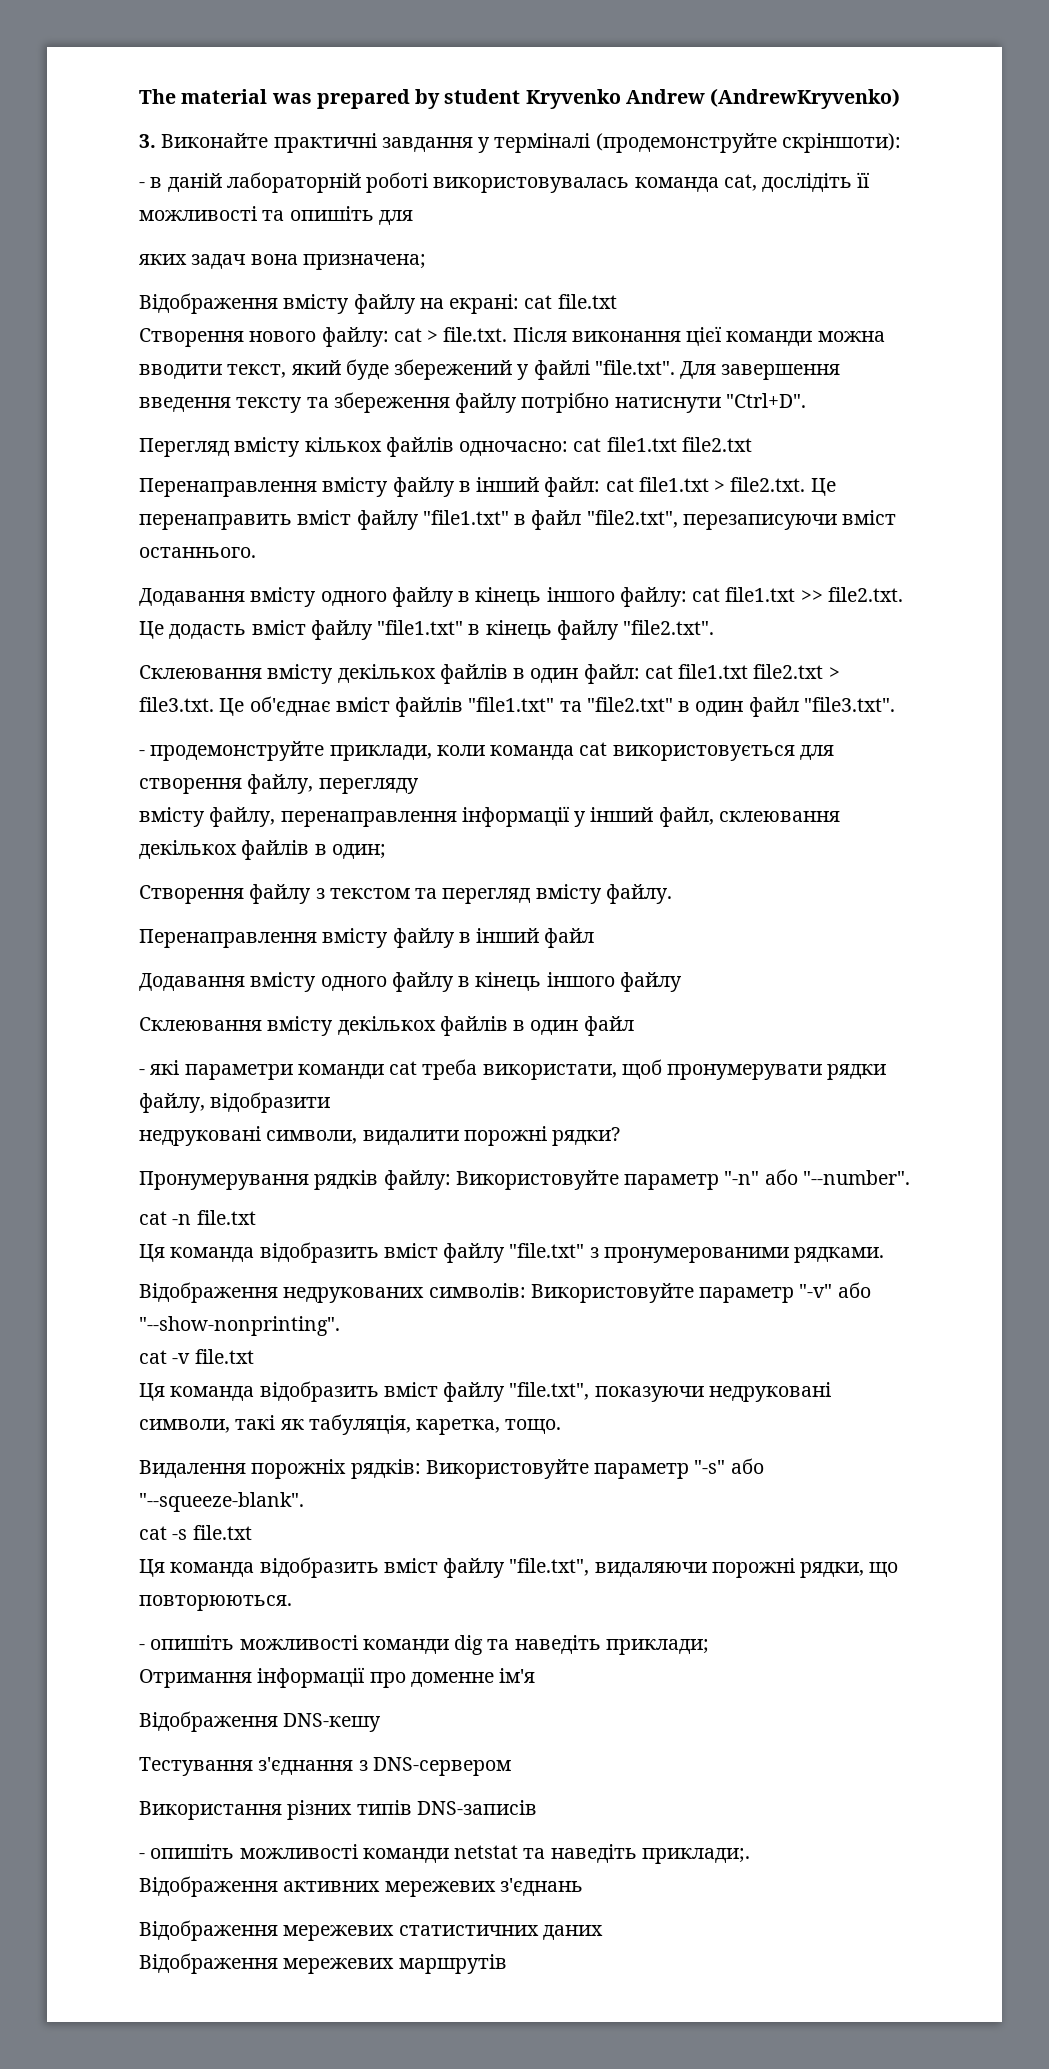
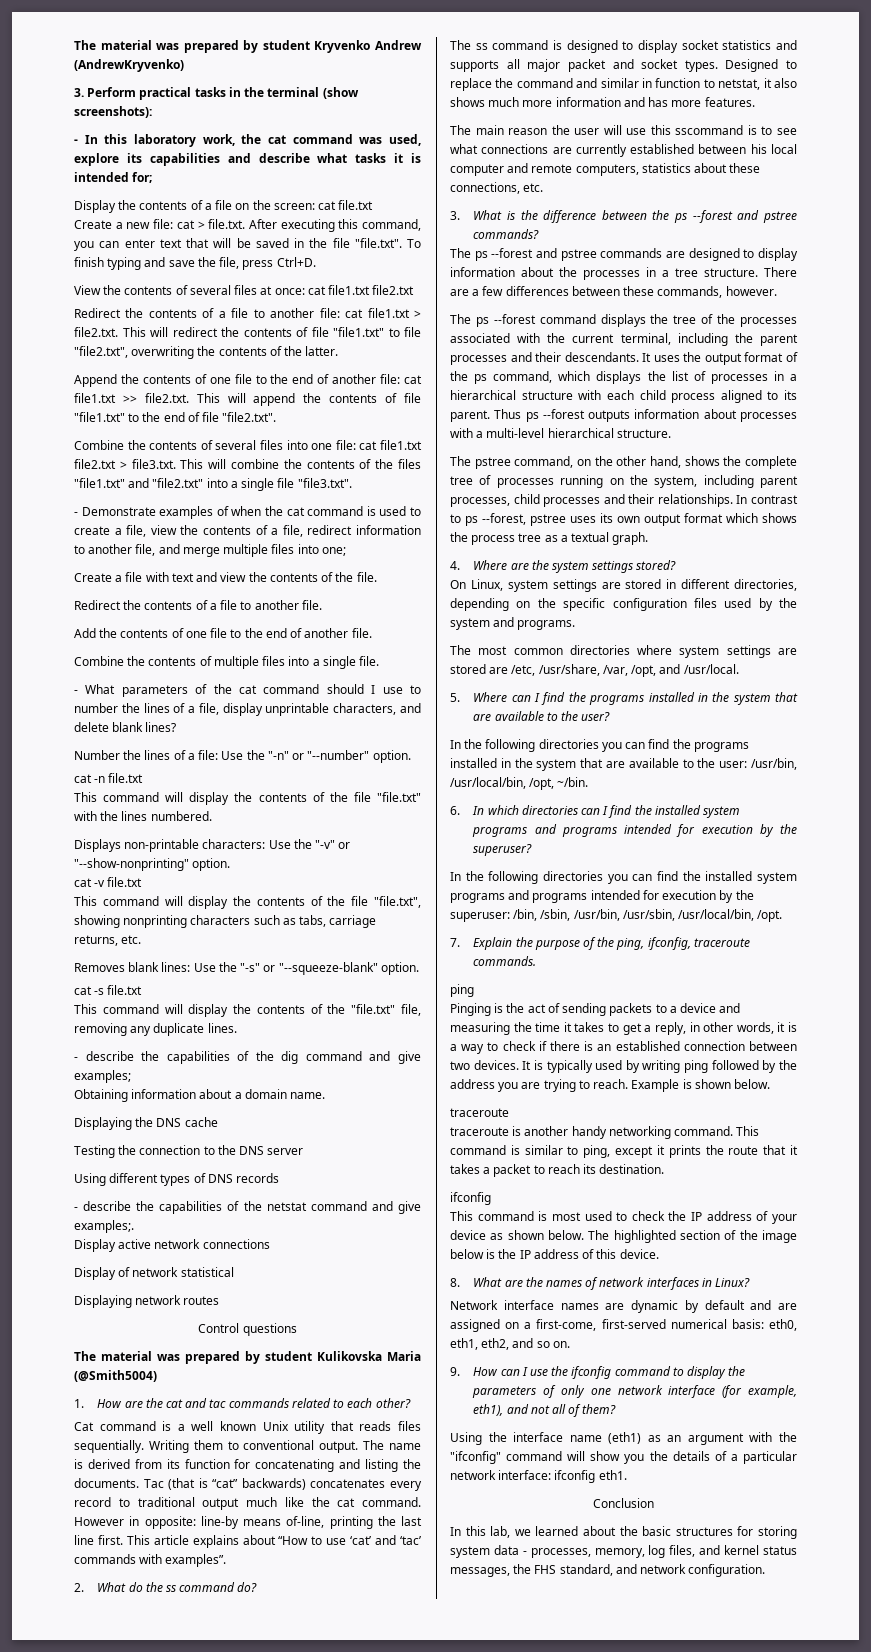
[161,133,901,153] [139,172,870,193] [139,206,413,225] [139,254,426,270] [139,293,617,314] [139,326,885,347] [139,359,841,380] [139,392,806,413] [139,437,752,457] [139,477,836,497] [139,510,897,530] [139,547,256,558] [139,587,903,607] [139,620,715,640] [139,664,640,684] Виконайте практичні завдання у терміналі (продемонструйте скріншоти): // - в даній лабораторній роботі використовувалась команда cat, дослідіть її можливості та опишіть для // яких задач вона призначена; // Відображення вмісту файлу на екрані: cat file.txt // Створення нового файлу: cat > file.txt. Після виконання цієї команди можна вводити текст, який буде збережений у файлі "file.txt". Для завершення введення тексту та збереження файлу потрібно натиснути "Ctrl+D". // Перегляд вмісту кількох файлів одночасно: cat file1.txt file2.txt // Перенаправлення вмісту файлу в інший файл: cat file1.txt > file2.txt. Це перенаправить вміст файлу "file1.txt" в файл "file2.txt", перезаписуючи вміст останнього. // Додавання вмісту одного файлу в кінець іншого файлу: cat file1.txt >> file2.txt. Це додасть вміст файлу "file1.txt" в кінець файлу "file2.txt". // Склеювання вмісту декількох файлів в один файл: -> [87,87,359,100] [74,106,152,118] [74,134,421,147] [74,153,421,166] [74,172,153,183] [74,200,374,213] [74,219,421,232] [74,238,421,251] [74,257,316,270] [74,285,415,295] [74,308,422,318] [74,327,421,337] [74,346,339,359] [74,374,422,387] [74,393,421,406] [74,412,277,422] [74,440,356,450] Perform practical tasks in the terminal (show screenshots): // - In this laboratory work, the cat command was used, explore its capabilities and describe what tasks it is intended for; // Display the contents of a file on the screen: cat file.txt // Create a new file: cat > file.txt. After executing this command, you can enter text that will be saved in the file "file.txt". To finish typing and save the file, press Ctrl+D. // View the contents of several files at once: cat file1.txt file2.txt // Redirect the contents of a file to another file: cat file1.txt > file2.txt. This will redirect the contents of file "file1.txt" to file "file2.txt", overwriting the contents of the latter. // Append the contents of one file to the end of another file: cat file1.txt >> file2.txt. This will append the contents of file "file1.txt" to the end of file "file2.txt". // Combine the contents of several files into one file:
[219,696,895,717] [139,741,834,761] [139,774,419,794] [139,806,840,827] [139,840,386,860] [139,884,672,904] [139,928,595,948] [139,972,682,992] [139,1016,634,1036] [139,1059,887,1080] [139,1092,331,1113] [139,1126,621,1146] [139,1169,910,1190] [139,1210,256,1225] [139,1242,885,1263] [139,1282,871,1303] [139,1316,340,1336] [139,1349,254,1364] [139,1381,831,1402] [139,1414,562,1435] [139,1458,764,1479] [139,1492,304,1512] [139,1525,252,1540] [139,1557,899,1578] [139,1595,292,1611] [139,1635,709,1655] [139,1667,536,1688] [139,1711,382,1732] [139,1757,511,1776] [139,1800,537,1820] [139,1844,750,1864] [139,1876,583,1897] [139,1920,603,1941] [139,1953,507,1974] Це об'єднає вміст файлів "file1.txt" та "file2.txt" в один файл "file3.txt". // - продемонструйте приклади, коли команда cat використовується для створення файлу, перегляду // вмісту файлу, перенаправлення інформації у інший файл, склеювання декількох файлів в один; // Створення файлу з текстом та перегляд вмісту файлу. // Перенаправлення вмісту файлу в інший файл // Додавання вмісту одного файлу в кінець іншого файлу // Склеювання вмісту декількох файлів в один файл // - які параметри команди cat треба використати, щоб пронумерувати рядки файлу, відобразити // недруковані символи, видалити порожні рядки? // Пронумерування рядків файлу: Використовуйте параметр "-n" або "--number". // cat -n file.txt // Ця команда відобразить вміст файлу "file.txt" з пронумерованими рядками. // Відображення недрукованих символів: Використовуйте параметр "-v" або "--show-nonprinting". // cat -v file.txt // Ця команда відобразить вміст файлу "file.txt", показуючи недруковані символи, такі як табуляція, каретка, тощо. // Видалення порожніх рядків: Використовуйте параметр "-s" або "--squeeze-blank". // cat -s file.txt // Ця команда відобразить вміст файлу "file.txt", видаляючи порожні рядки, що повторюються. // - опишіть можливості команди dig та наведіть приклади; // Отримання інформації про доменне ім'я // Відображення DNS-кешу // Тестування з'єднання з DNS-сервером // Використання різних типів DNS-записів // - опишіть можливості команди netstat та наведіть приклади;. // Відображення активних мережевих з'єднань // Відображення мережевих статистичних даних // Відображення мережевих маршрутів -> [180,459,422,469] [74,478,352,491] [74,506,421,519] [74,525,421,537] [74,544,346,557] [74,572,377,582] [74,600,322,610] [74,628,372,638] [74,656,380,669] [74,684,421,697] [74,703,421,716] [74,722,177,732] [74,750,411,763] [74,773,144,783] [74,792,421,805] [74,811,212,821] [74,839,351,852] [74,858,231,871] [74,877,143,887] [74,896,421,909] [74,915,377,928] [74,935,142,946] [74,962,419,975] [74,985,143,995] [74,1004,421,1017] [74,1023,237,1036] [74,1051,421,1064] [74,1070,131,1083] [74,1089,326,1102] [74,1117,218,1130] [74,1145,304,1158] [74,1173,280,1186] [74,1201,421,1214] [74,1220,134,1233] [74,1239,270,1252] [74,1267,234,1280] [74,1295,220,1308] [198,1323,297,1336] [74,1351,421,1364] [74,1370,157,1382] [74,1398,411,1408] [74,1421,421,1434] [74,1440,421,1453] [74,1459,422,1472] [74,1478,422,1491] [74,1497,421,1510] [74,1516,422,1529] [74,1535,421,1548] [74,1554,227,1567] [74,1582,258,1592] [450,40,797,53] [450,59,797,72] [450,78,797,91] [450,97,755,107] [450,125,798,135] [450,144,797,157] [450,163,761,176] [450,182,544,194] [450,210,797,223] [473,229,540,239] [450,248,798,261] [450,267,797,280] [450,286,777,298] [450,314,797,327] [450,333,798,346] [450,352,798,365] [450,371,797,384] [450,390,797,403] [450,409,797,422] [450,428,671,438] [450,456,797,469] [450,475,798,488] [450,494,798,507] [450,513,797,526] [450,532,649,545] [450,560,677,573] [450,579,797,592] [450,598,797,611] [450,617,576,630] [450,645,797,658] [450,664,739,677] [450,692,798,705] [473,711,611,721] [450,739,749,752] [450,758,797,771] [450,777,589,790] [450,805,741,818] [472,824,797,837] [473,844,533,856] [450,871,797,884] [450,890,754,903] [450,909,783,922] [450,937,750,950] [473,956,537,966] [450,984,474,997] [450,1003,741,1016] [450,1022,797,1035] [450,1041,797,1054] [450,1060,797,1073] [450,1079,771,1092] [450,1108,509,1117] [450,1126,760,1139] [450,1145,798,1158] [450,1164,665,1177] [450,1192,491,1205] [450,1211,797,1224] [450,1230,797,1243] [450,1249,659,1259] [450,1277,751,1290] [450,1300,797,1313] [450,1319,797,1332] [450,1338,570,1350] [450,1366,746,1379] [472,1385,797,1398] [473,1404,617,1417] [450,1432,797,1445] [450,1451,797,1464] [450,1470,627,1483] [593,1498,654,1508] [450,1526,797,1539] [450,1545,797,1558] [450,1564,766,1577] This will combine the contents of the files "file1.txt" and "file2.txt" into a single file "file3.txt". // - Demonstrate examples of when the cat command is used to create a file, view the contents of a file, redirect information to another file, and merge multiple files into one; // Create a file with text and view the contents of the file. // Redirect the contents of a file to another file. // Add the contents of one file to the end of another file. // Combine the contents of multiple files into a single file. // - What parameters of the cat command should I use to number the lines of a file, display unprintable characters, and delete blank lines? // Number the lines of a file: Use the "-n" or "--number" option. // cat -n file.txt // This command will display the contents of the file "file.txt" with the lines numbered. // Displays non-printable characters: Use the "-v" or "--show-nonprinting" option. // cat -v file.txt // This command will display the contents of the file "file.txt", showing nonprinting characters such as tabs, carriage returns, etc. // Removes blank lines: Use the "-s" or "--squeeze-blank" option. // cat -s file.txt // This command will display the contents of the "file.txt" file, removing any duplicate lines. // - describe the capabilities of the dig command and give examples; // Obtaining information about a domain name. // Displaying the DNS cache // Testing the connection to the DNS server // Using different types of DNS records // - describe the capabilities of the netstat command and give examples;. // Display active network connections // Display of network statistical // Displaying network routes // Control questions // The material was prepared by student Kulikovska Maria (@Smith5004) // 1. How are the cat and tac commands related to each other? // Cat command is a well known Unix utility that reads files sequentially. Writing them to conventional output. The name is derived from its function for concatenating and listing the documents. Tac (that is “cat” backwards) concatenates every record to traditional output much like the cat command. However in opposite: line-by means of-line, printing the last line first. This article explains about “How to use ‘cat’ and ‘tac’ commands with examples”. // 2. What do the ss command do? // The ss command is designed to display socket statistics and supports all major packet and socket types. Designed to replace the command and similar in function to netstat, it also shows much more information and has more features. // The main reason the user will use this sscommand is to see what connections are currently established between his local computer and remote computers, statistics about these connections, etc. // 3. What is the difference between the ps --forest and pstree commands? // The ps --forest and pstree commands are designed to display information about the processes in a tree structure. There are a few differences between these commands, however. // The ps --forest command displays the tree of the processes associated with the current terminal, including the parent processes and their descendants. It uses the output format of the ps command, which displays the list of processes in a hierarchical structure with each child process aligned to its parent. Thus ps --forest outputs information about processes with a multi-level hierarchical structure. // The pstree command, on the other hand, shows the complete tree of processes running on the system, including parent processes, child processes and their relationships. In contrast to ps --forest, pstree uses its own output format which shows the process tree as a textual graph. // 4. Where are the system settings stored? // On Linux, system settings are stored in different directories, depending on the specific configuration files used by the system and programs. // The most common directories where system settings are stored are /etc, /usr/share, /var, /opt, and /usr/local. // 5. Where can I find the programs installed in the system that are available to the user? // In the following directories you can find the programs installed in the system that are available to the user: /usr/bin, /usr/local/bin, /opt, ~/bin. // 6. In which directories can I find the installed system programs and programs intended for execution by the superuser? // In the following directories you can find the installed system programs and programs intended for execution by the superuser: /bin, /sbin, /usr/bin, /usr/sbin, /usr/local/bin, /opt. // 7. Explain the purpose of the ping, ifconfig, traceroute commands. // ping // Pinging is the act of sending packets to a device and measuring the time it takes to get a reply, in other words, it is a way to check if there is an established connection between two devices. It is typically used by writing ping followed by the address you are trying to reach. Example is shown below. // traceroute // traceroute is another handy networking command. This command is similar to ping, except it prints the route that it takes a packet to reach its destination. // ifconfig // This command is most used to check the IP address of your device as shown below. The highlighted section of the image below is the IP address of this device. // 8. What are the names of network interfaces in Linux? // Network interface names are dynamic by default and are assigned on a first-come, first-served numerical basis: eth0, eth1, eth2, and so on. // 9. How can I use the ifconfig command to display the parameters of only one network interface (for example, eth1), and not all of them? // Using the interface name (eth1) as an argument with the "ifconfig" command will show you the details of a particular network interface: ifconfig eth1. // Conclusion // In this lab, we learned about the basic structures for storing system data - processes, memory, log files, and kernel status messages, the FHS standard, and network configuration.

